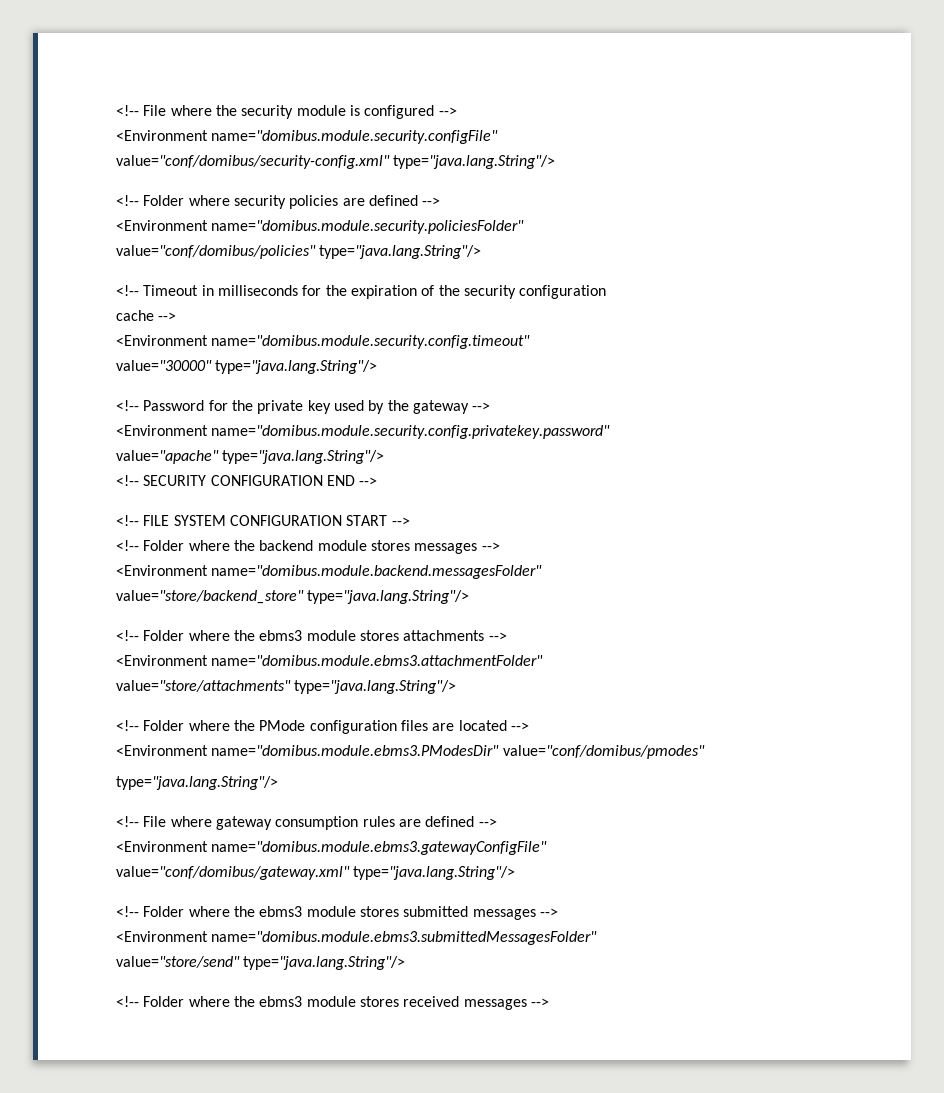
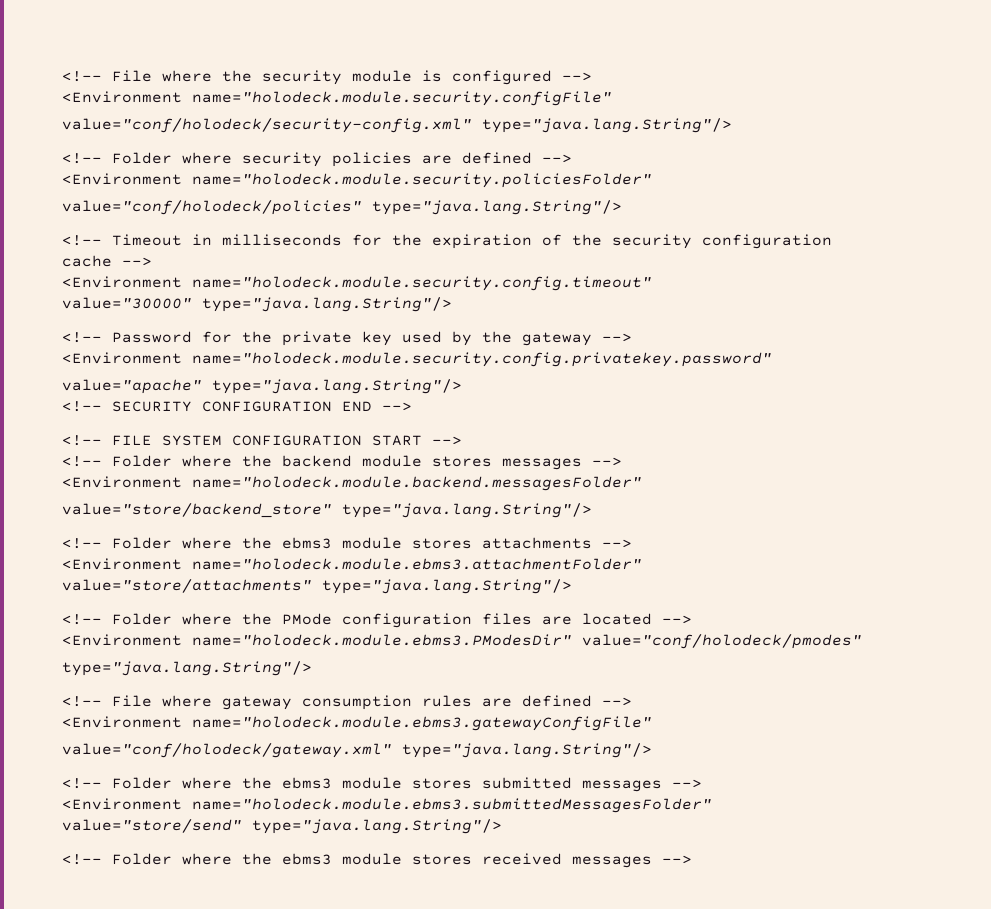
[211,130,499,144] [116,155,390,169] name="domibus.module.security.configFile" // value="conf/domibus/security-config.xml" -> [192,91,612,106] [62,118,472,133] name="holodeck.module.security.configFile" // value="conf/holodeck/security-config.xml"
[211,220,525,234] [116,245,316,259] name="domibus.module.security.policiesFolder" // value="conf/domibus/policies" -> [192,173,652,188] [62,200,362,215] name="holodeck.module.security.policiesFolder" // value="conf/holodeck/policies"
[211,335,531,349] name="domibus.module.security.config.timeout" -> [192,276,652,291] name="holodeck.module.security.config.timeout"
[211,425,611,439] name="domibus.module.security.config.privatekey.password" -> [192,352,772,367] name="holodeck.module.security.config.privatekey.password"
[211,565,543,579] name="domibus.module.backend.messagesFolder" -> [192,476,642,491] name="holodeck.module.backend.messagesFolder"
[211,655,544,666] name="domibus.module.ebms3.attachmentFolder" -> [192,558,642,570] name="holodeck.module.ebms3.attachmentFolder"
[211,745,705,759] name="domibus.module.ebms3.PModesDir" value="conf/domibus/pmodes" -> [192,634,862,649] name="holodeck.module.ebms3.PModesDir" value="conf/holodeck/pmodes"
[211,841,548,855] [116,866,350,880] name="domibus.module.ebms3.gatewayConfigFile" // value="conf/domibus/gateway.xml" -> [192,716,652,731] [62,743,392,758] name="holodeck.module.ebms3.gatewayConfigFile" // value="conf/holodeck/gateway.xml"
[211,931,598,945] name="domibus.module.ebms3.submittedMessagesFolder" -> [192,798,712,813] name="holodeck.module.ebms3.submittedMessagesFolder"

